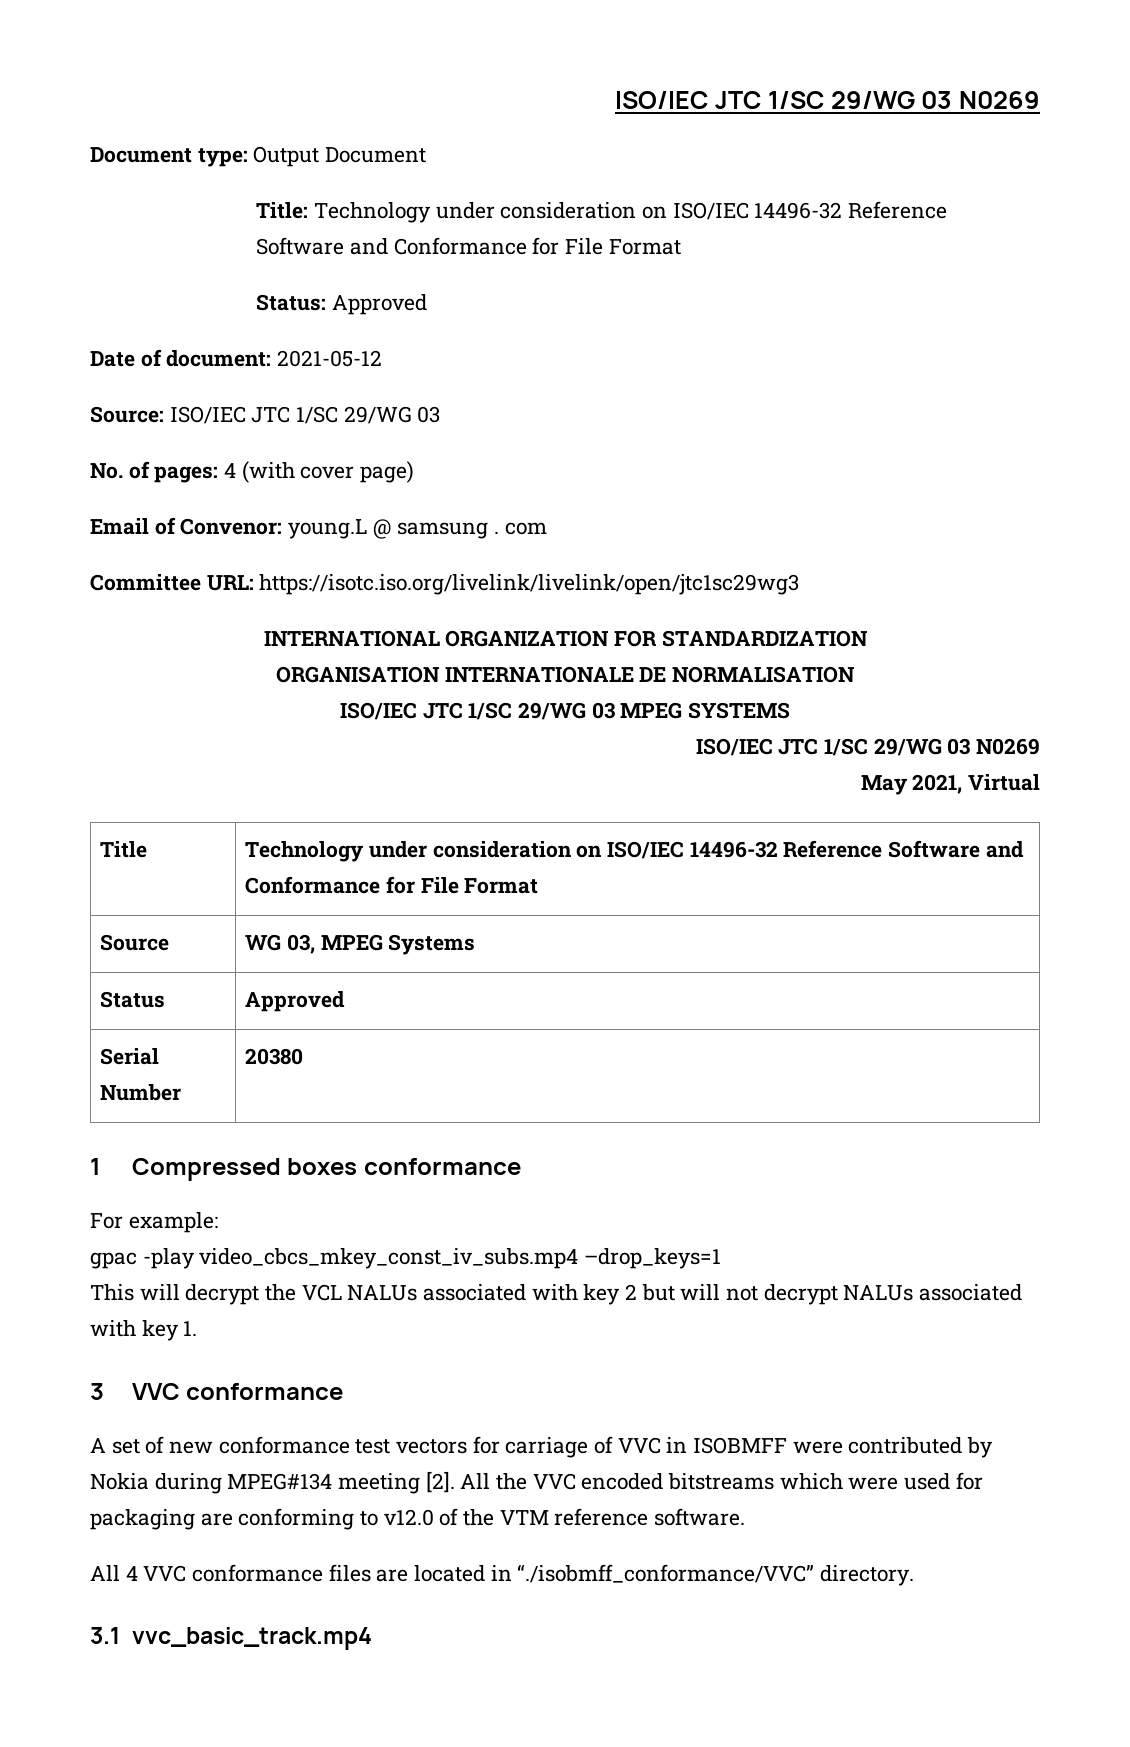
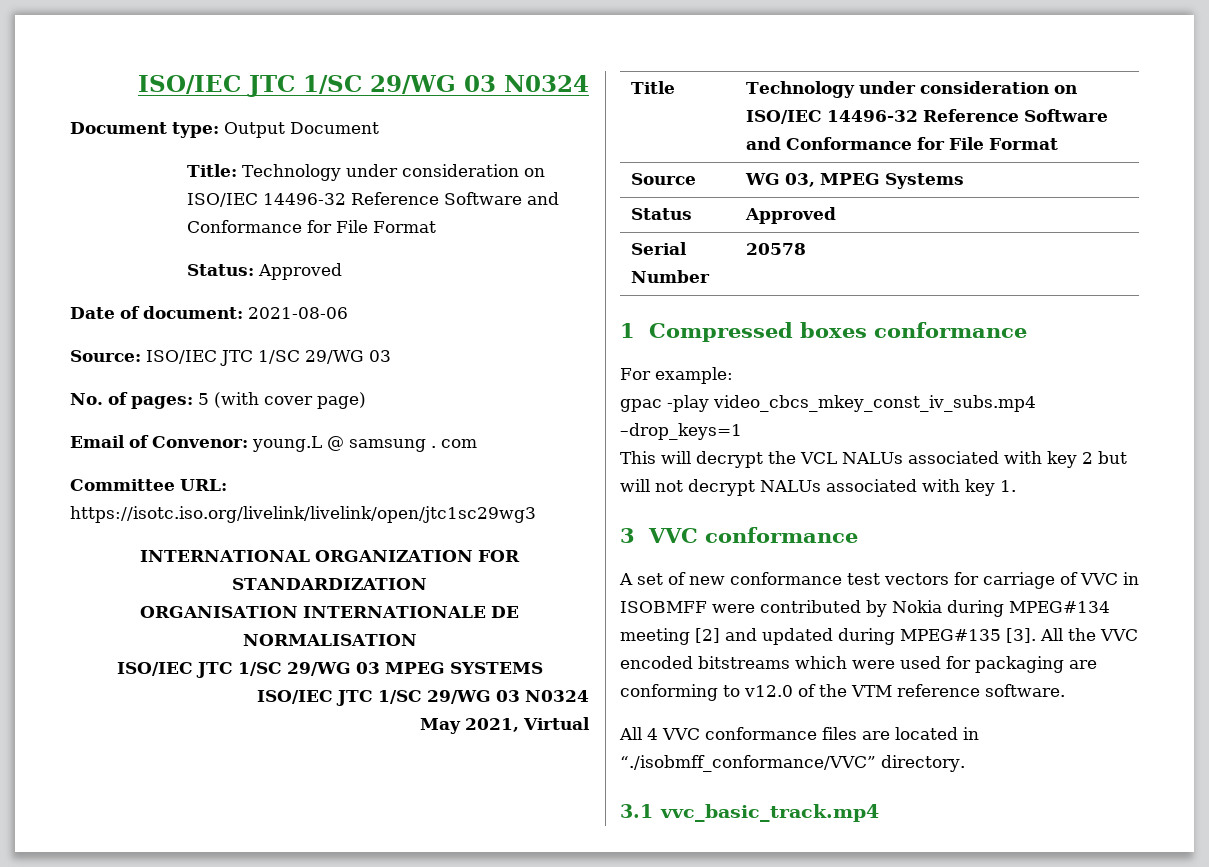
[615,91,1040,109] ISO/IEC JTC 1/SC 29/WG 03 N0269 -> [138,75,589,97] ISO/IEC JTC 1/SC 29/WG 03 N0324
[277,350,383,367] 2021-05-12 -> [248,307,348,319] 2021-08-06
[224,463,237,478] 4 -> [198,393,209,405] 5
[975,738,1040,755] N0269 -> [525,690,589,702] N0324
[245,1048,304,1065] 20380 -> [745,243,806,255] 20578
[425,1471,455,1493] [2]. -> [695,628,1036,645] [2] and updated during MPEG#135 [3].

